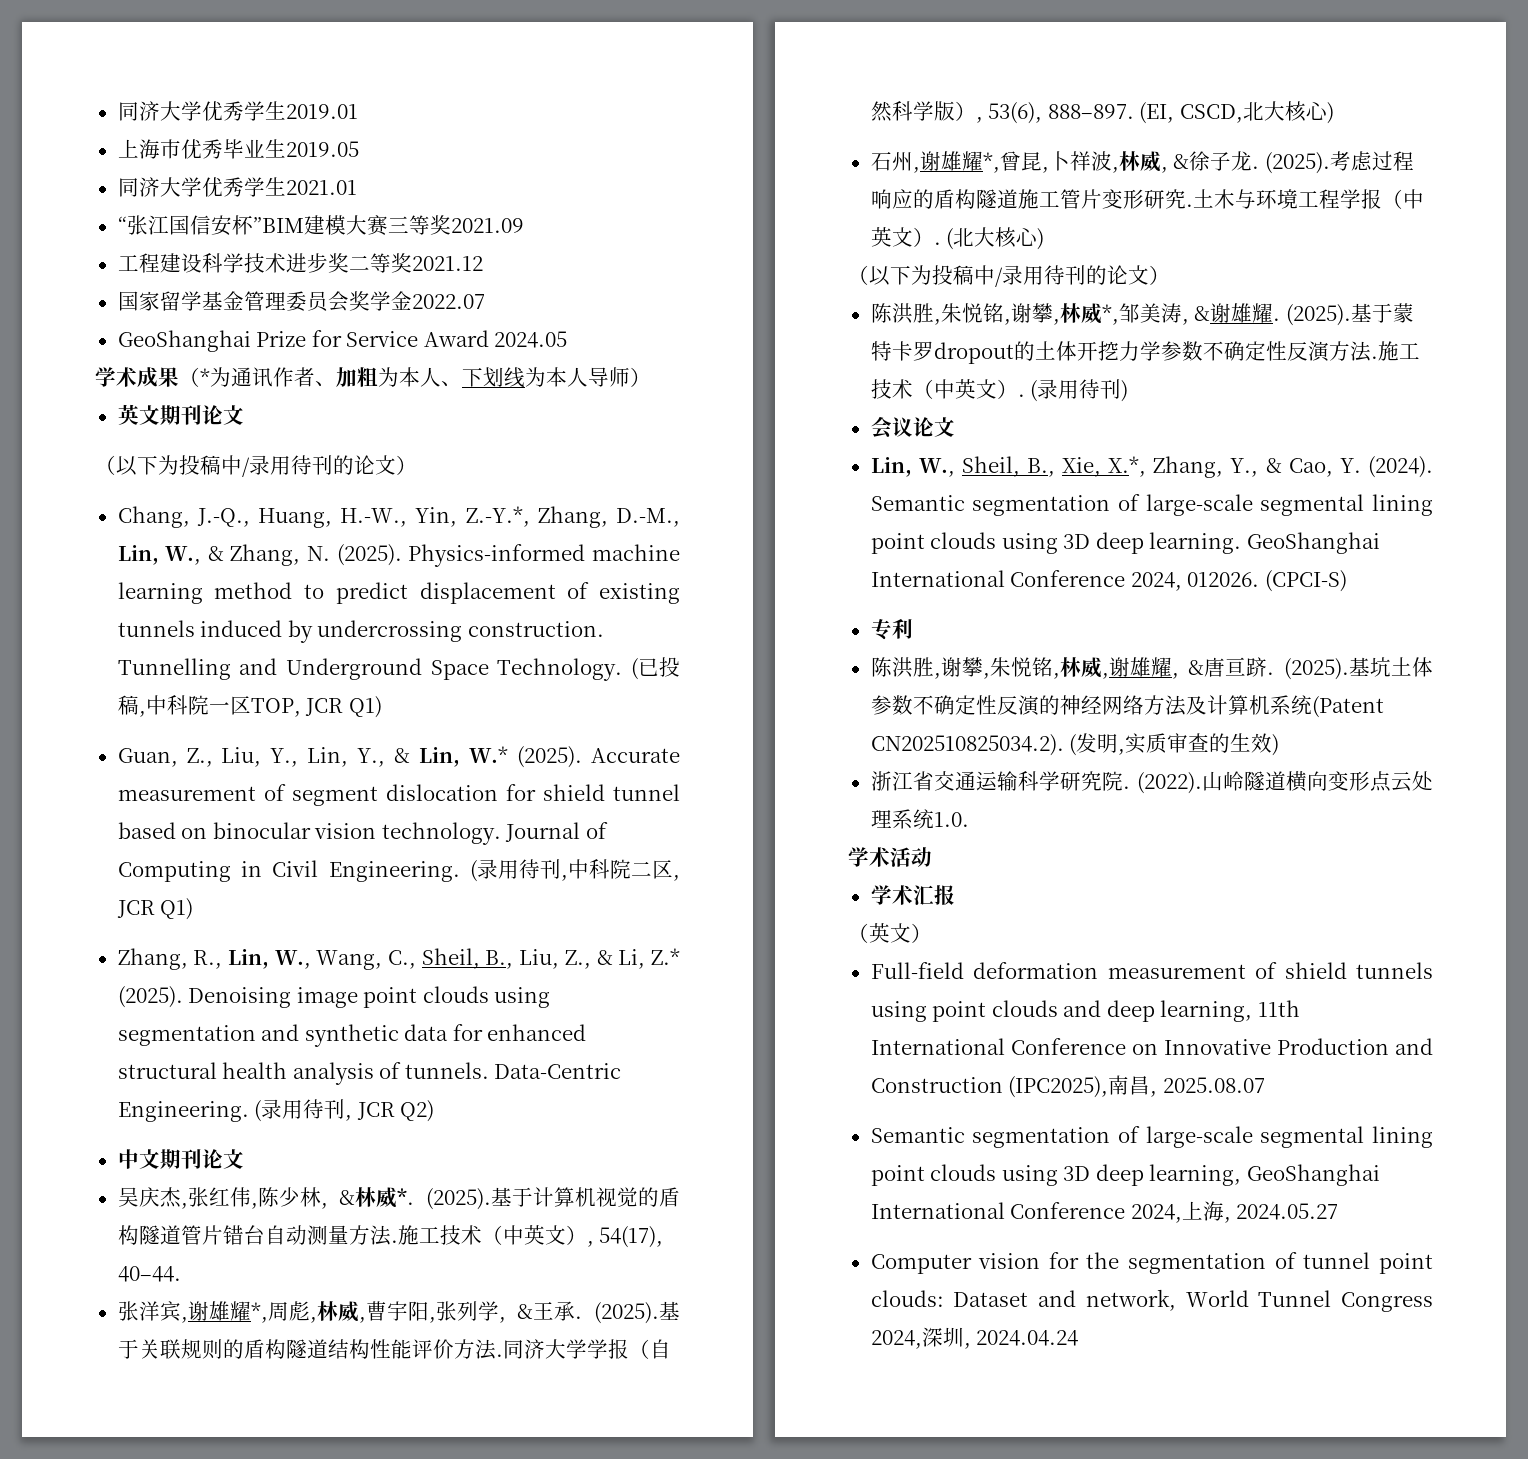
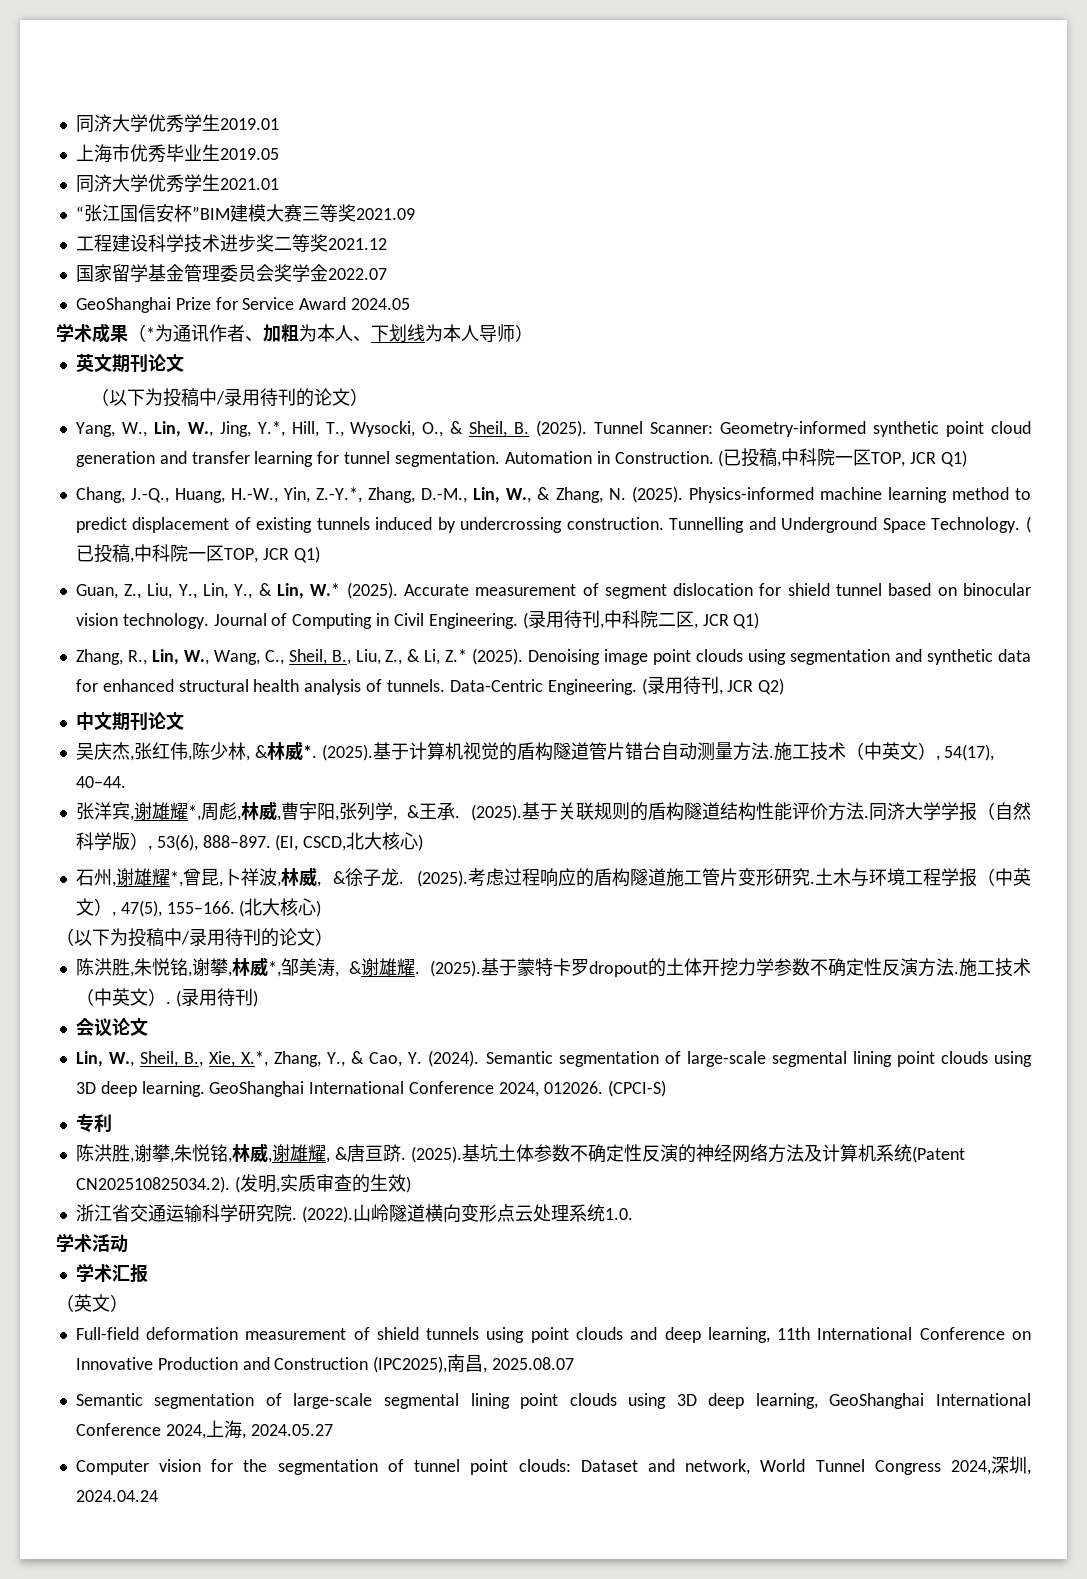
(417, 465) none -> [75,420,1032,437] [75,448,968,467] // Yang, W., Lin, W., Jing, Y.*, Hill, T., Wysocki, O., & Sheil, B. (2025). Tunnel Scanner: Geometry-informed synthetic point cloud generation and transfer learning for tunnel segmentation. Automation in Construction. (已投稿,中科院一区TOP, JCR Q1)
[933,242,941,245] . -> [111,900,235,917] , 47(5), 155–166.

